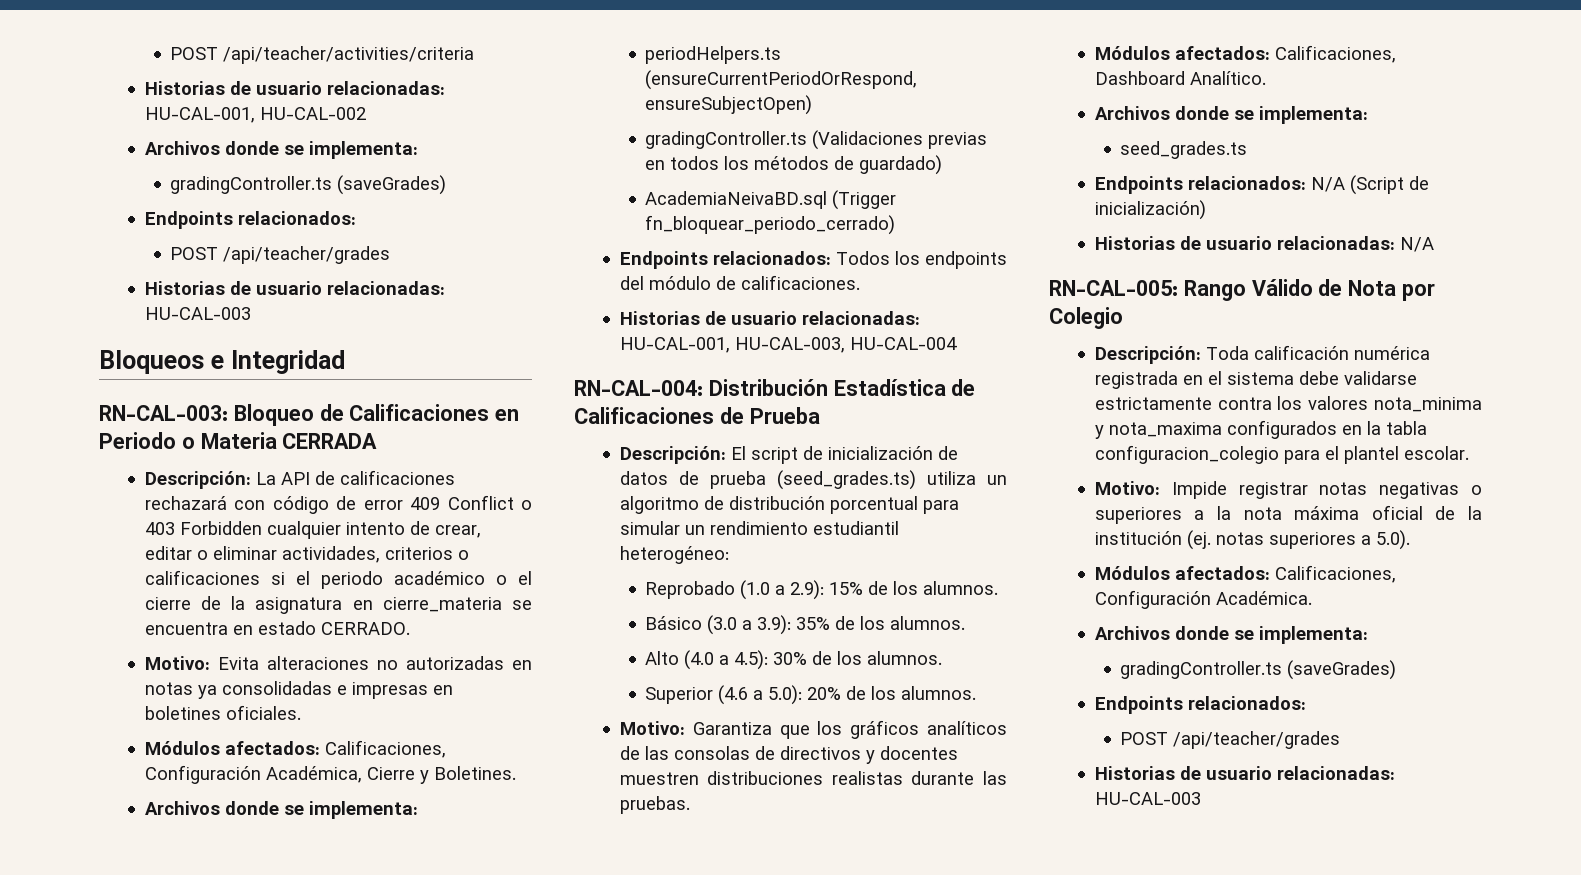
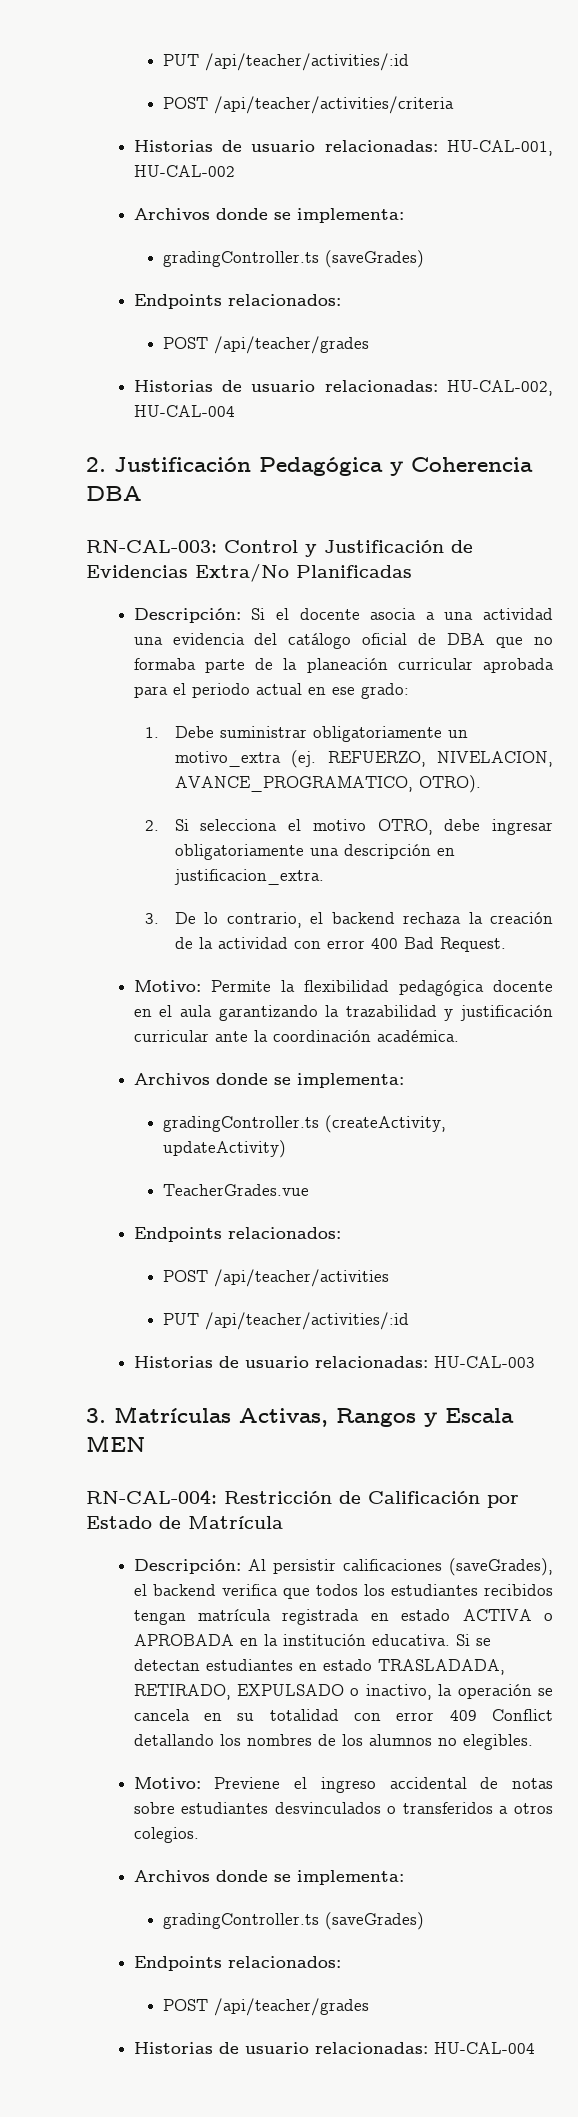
(170, 53) none -> [163,53,410,71] PUT /api/teacher/activities/:id //
[144,307,251,320] [99,350,345,374] [99,404,520,426] [99,432,378,449] [144,470,455,489] [144,495,532,514] [144,521,481,539] [144,546,469,563] [144,570,532,589] [144,596,532,614] [144,621,410,635] [144,656,532,670] [144,681,453,699] [144,705,301,720] [144,740,446,758] [144,765,516,784] [144,801,418,819] [645,46,782,64] [645,70,918,90] [645,95,813,115] [645,130,988,150] [645,155,943,175] [645,190,897,210] [645,215,896,235] [619,251,1007,269] [619,275,860,290] [619,311,920,325] [619,337,957,353] [574,379,976,396] [574,407,820,424] [619,446,958,464] [619,470,1007,490] [619,496,959,514] [619,521,899,535] [619,546,729,564] [645,580,999,600] [645,615,966,635] [645,650,943,670] [645,685,977,705] [619,720,1007,739] [619,746,958,764] [619,771,1007,785] [619,796,690,814] [1094,45,1396,63] [1094,71,1266,85] [1094,106,1368,124] [1120,141,1248,159] [1094,175,1429,195] [1094,200,1206,220] [1094,236,1434,252] [1049,279,1436,301] [1049,307,1123,329] [1094,345,1430,364] [1094,371,1417,389] [1094,396,1482,412] [1094,420,1427,439] [1094,445,1469,464] [1094,481,1482,499] [1094,505,1482,524] [1094,530,1410,550] [1094,565,1396,583] [1094,590,1312,609] HU-CAL-003 // Bloqueos e Integridad // RN-CAL-003: Bloqueo de Calificaciones en Periodo o Materia CERRADA // Descripción: La API de calificaciones rechazará con código de error 409 Conflict o 403 Forbidden cualquier intento de crear, editar o eliminar actividades, criterios o calificaciones si el periodo académico o el cierre de la asignatura en cierre_materia se encuentra en estado CERRADO. // Motivo: Evita alteraciones no autorizadas en notas ya consolidadas e impresas en boletines oficiales. // Módulos afectados: Calificaciones, Configuración Académica, Cierre y Boletines. // Archivos donde se implementa: // periodHelpers.ts (ensureCurrentPeriodOrRespond, ensureSubjectOpen) // gradingController.ts (Validaciones previas en todos los métodos de guardado) // AcademiaNeivaBD.sql (Trigger fn_bloquear_periodo_cerrado) // Endpoints relacionados: Todos los endpoints del módulo de calificaciones. // Historias de usuario relacionadas: HU-CAL-001, HU-CAL-003, HU-CAL-004 // RN-CAL-004: Distribución Estadística de Calificaciones de Prueba // Descripción: El script de inicialización de datos de prueba (seed_grades.ts) utiliza un algoritmo de distribución porcentual para simular un rendimiento estudiantil heterogéneo: // Reprobado (1.0 a 2.9): 15% de los alumnos. // Básico (3.0 a 3.9): 35% de los alumnos. // Alto (4.0 a 4.5): 30% de los alumnos. // Superior (4.6 a 5.0): 20% de los alumnos. // Motivo: Garantiza que los gráficos analíticos de las consolas de directivos y docentes muestren distribuciones realistas durante las pruebas. // Módulos afectados: Calificaciones, Dashboard Analítico. // Archivos donde se implementa: // seed_grades.ts // Endpoints relacionados: N/A (Script de inicialización) // Historias de usuario relacionadas: N/A // RN-CAL-005: Rango Válido de Nota por Colegio // Descripción: Toda calificación numérica registrada en el sistema debe validarse estrictamente contra los valores nota_minima y nota_maxima configurados en la tabla configuracion_colegio para el plantel escolar. // Motivo: Impide registrar notas negativas o superiores a la nota máxima oficial de la institución (ej. notas superiores a 5.0). // Módulos afectados: Calificaciones, Configuración Académica. -> [447,380,553,396] [133,405,235,417] [86,457,533,476] [86,486,142,501] [86,540,473,557] [86,563,412,582] [133,608,553,623] [133,633,554,649] [133,658,554,673] [133,683,409,699] [145,726,468,742] [174,750,553,768] [174,775,481,793] [145,819,553,835] [174,844,455,860] [173,869,324,885] [145,912,553,928] [174,937,506,952] [133,980,553,996] [133,1005,553,1021] [133,1030,459,1042] [133,1073,404,1088] [163,1115,447,1133] [163,1140,287,1158] [163,1184,310,1196] [133,1227,341,1242] [163,1269,390,1287] [163,1312,410,1330] [133,1356,535,1368] [86,1406,514,1427] [86,1435,146,1452] [86,1489,519,1508] [86,1516,283,1529] [133,1558,553,1576] [133,1584,553,1599] [133,1609,553,1625] [133,1634,491,1646] [133,1659,505,1675] [133,1684,553,1700] [133,1709,554,1721] [133,1734,533,1750] [133,1777,553,1793] [133,1802,554,1814] [133,1827,199,1843] HU-CAL-002, HU-CAL-004 // 2. Justificación Pedagógica y Coherencia DBA // RN-CAL-003: Control y Justificación de Evidencias Extra/No Planificadas // Descripción: Si el docente asocia a una actividad una evidencia del catálogo oficial de DBA que no formaba parte de la planeación curricular aprobada para el periodo actual en ese grado: // 1. Debe suministrar obligatoriamente un motivo_extra (ej. REFUERZO, NIVELACION, AVANCE_PROGRAMATICO, OTRO). // 2. Si selecciona el motivo OTRO, debe ingresar obligatoriamente una descripción en justificacion_extra. // 3. De lo contrario, el backend rechaza la creación de la actividad con error 400 Bad Request. // Motivo: Permite la flexibilidad pedagógica docente en el aula garantizando la trazabilidad y justificación curricular ante la coordinación académica. // Archivos donde se implementa: // gradingController.ts (createActivity, updateActivity) // TeacherGrades.vue // Endpoints relacionados: // POST /api/teacher/activities // PUT /api/teacher/activities/:id // Historias de usuario relacionadas: HU-CAL-003 // 3. Matrículas Activas, Rangos y Escala MEN // RN-CAL-004: Restricción de Calificación por Estado de Matrícula // Descripción: Al persistir calificaciones (saveGrades), el backend verifica que todos los estudiantes recibidos tengan matrícula registrada en estado ACTIVA o APROBADA en la institución educativa. Si se detectan estudiantes en estado TRASLADADA, RETIRADO, EXPULSADO o inactivo, la operación se cancela en su totalidad con error 409 Conflict detallando los nombres de los alumnos no elegibles. // Motivo: Previene el ingreso accidental de notas sobre estudiantes desvinculados o transferidos a otros colegios.
[1094,792,1201,805] HU-CAL-003 -> [433,2042,535,2054] HU-CAL-004

